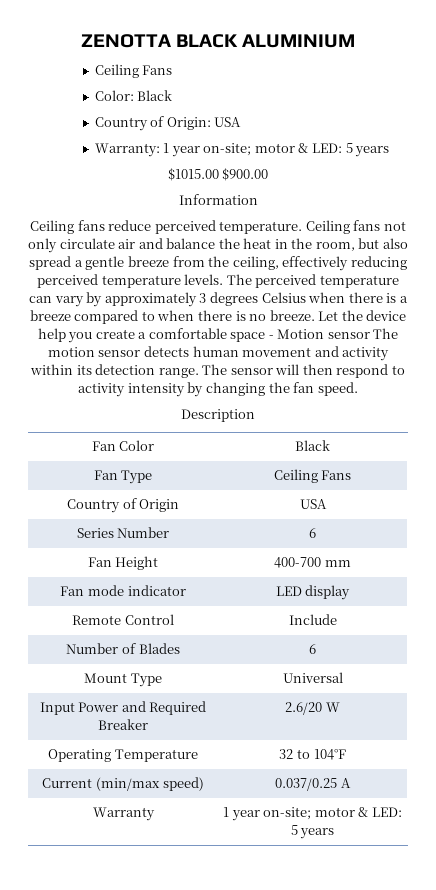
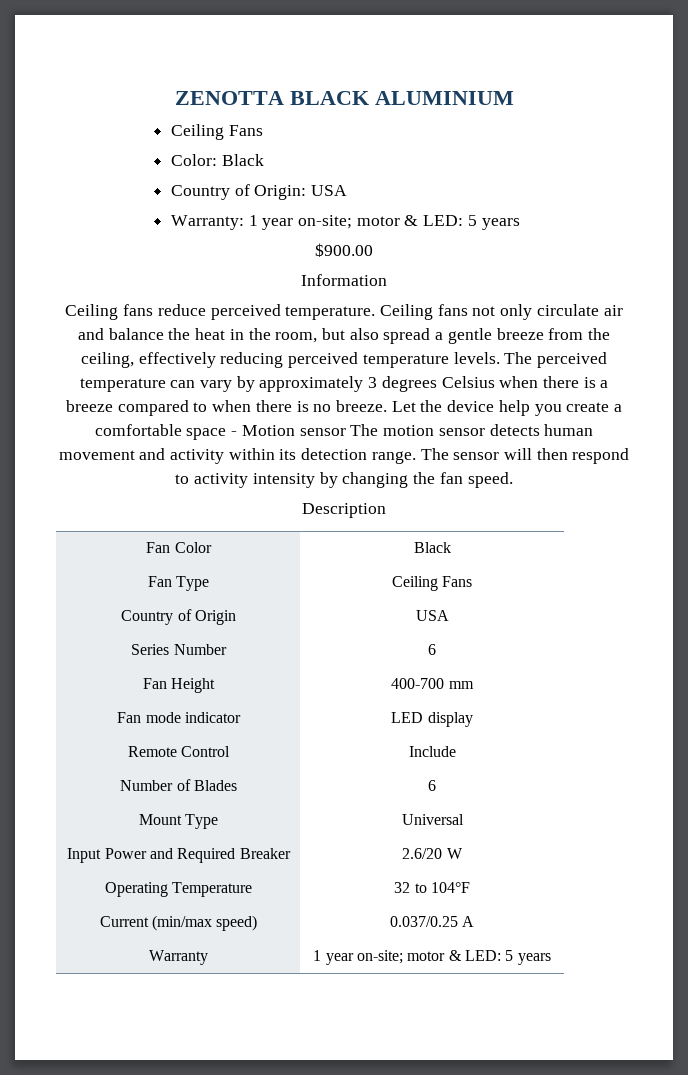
[167,168,219,181] $1015.00 -> (520, 224) none

